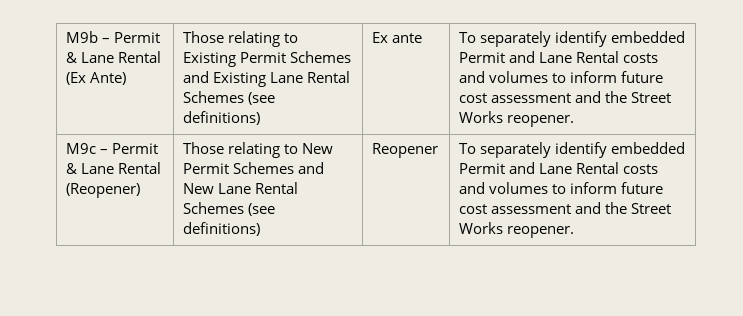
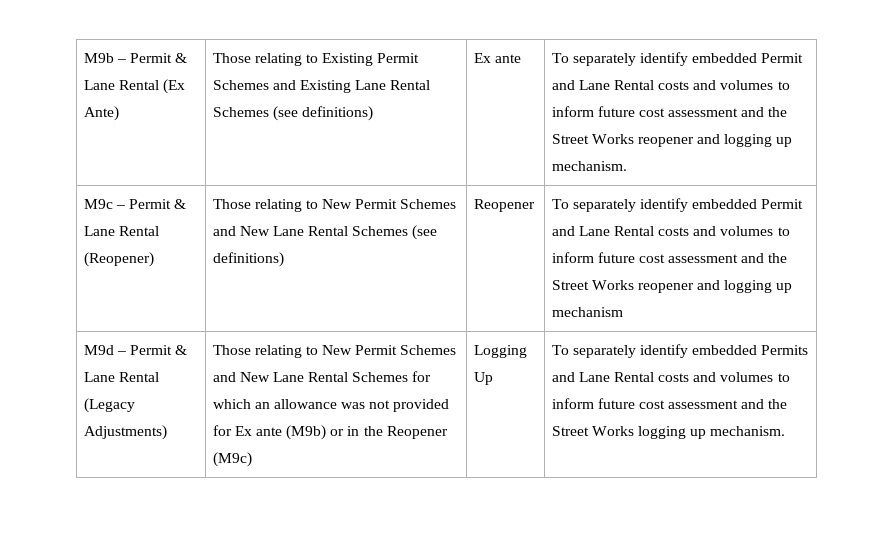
[507,115,575,127] reopener. -> [637,134,793,147] [551,161,627,171] reopener and logging up mechanism.
[507,226,575,238] reopener. -> [637,280,793,293] [551,307,623,317] [83,345,188,355] [83,372,159,382] [83,398,135,413] [83,425,167,440] [212,345,457,358] [212,371,432,382] [212,399,450,412] [212,425,448,440] [212,452,252,467] [473,345,527,358] [473,372,493,385] [551,344,809,358] [551,372,790,382] [551,398,788,409] [551,426,786,439] reopener and logging up mechanism // M9d – Permit & Lane Rental (Legacy Adjustments) | Those relating to New Permit Schemes and New Lane Rental Schemes for which an allowance was not provided for Ex ante (M9b) or in the Reopener (M9c) | Logging Up | To separately identify embedded Permits and Lane Rental costs and volumes to inform future cost assessment and the Street Works logging up mechanism.

